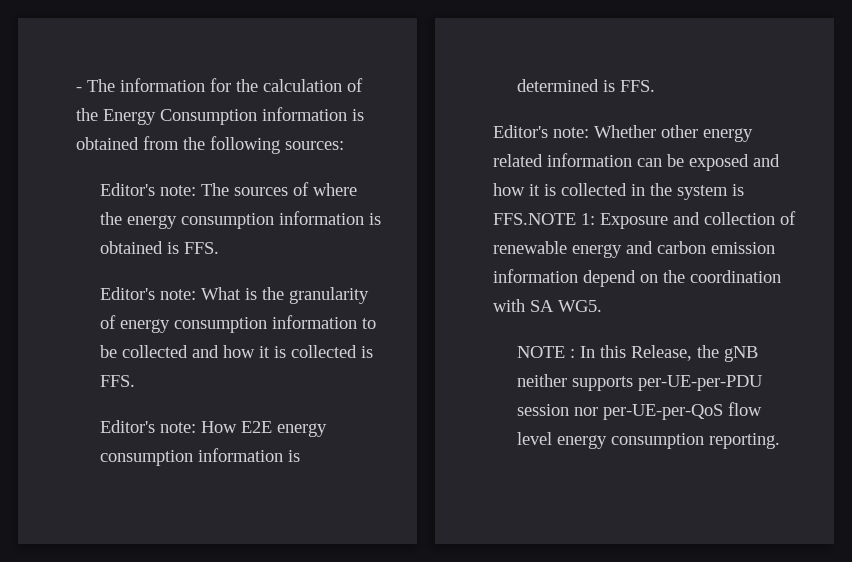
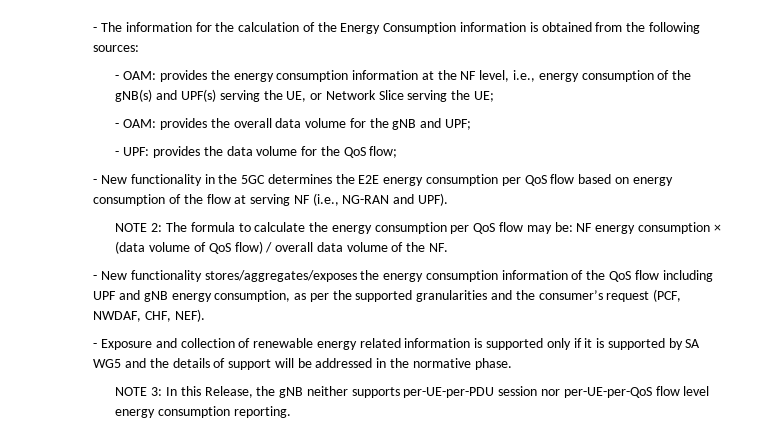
[99,182,357,196] [99,211,381,229] [99,241,219,254] [99,287,369,304] [99,315,376,333] [99,345,373,358] [99,375,135,387] [99,420,327,437] [99,448,300,466] [516,79,655,92] [492,125,753,142] [492,153,780,171] [492,183,744,200] [492,213,595,225] Editor's note: The sources of where the energy consumption information is obtained is FFS. // Editor's note: What is the granularity of energy consumption information to be collected and how it is collected is FFS. // Editor's note: How E2E energy consumption information is determined is FFS. // Editor's note: Whether other energy related information can be exposed and how it is collected in the system is FFS.NOTE 1: -> [115,70,692,82] [115,89,494,102] [115,118,471,130] [115,146,398,158] [93,174,673,186] [93,193,448,206] [115,222,721,234] [115,241,448,254] [93,270,713,282] [93,289,682,302] [93,309,205,322] [93,343,98,348] - OAM: provides the energy consumption information at the NF level, i.e., energy consumption of the gNB(s) and UPF(s) serving the UE, or Network Slice serving the UE; // - OAM: provides the overall data volume for the gNB and UPF; // - UPF: provides the data volume for the QoS flow; // - New functionality in the 5GC determines the E2E energy consumption per QoS flow based on energy consumption of the flow at serving NF (i.e., NG-RAN and UPF). // NOTE 2: The formula to calculate the energy consumption per QoS flow may be: NF energy consumption × (data volume of QoS flow) / overall data volume of the NF. // - New functionality stores/aggregates/exposes the energy consumption information of the QoS flow including UPF and gNB energy consumption, as per the supported granularities and the consumer’s request (PCF, NWDAF, CHF, NEF). // -
[625,241,775,254] [492,269,781,287] [492,299,602,312] [516,346,575,358] and carbon emission information depend on the coordination with SA WG5. // NOTE : -> [359,338,701,350] [93,358,512,370] [115,387,163,396] related information is supported only if it is supported by SA WG5 and the details of support will be addressed in the normative phase. // NOTE 3:

